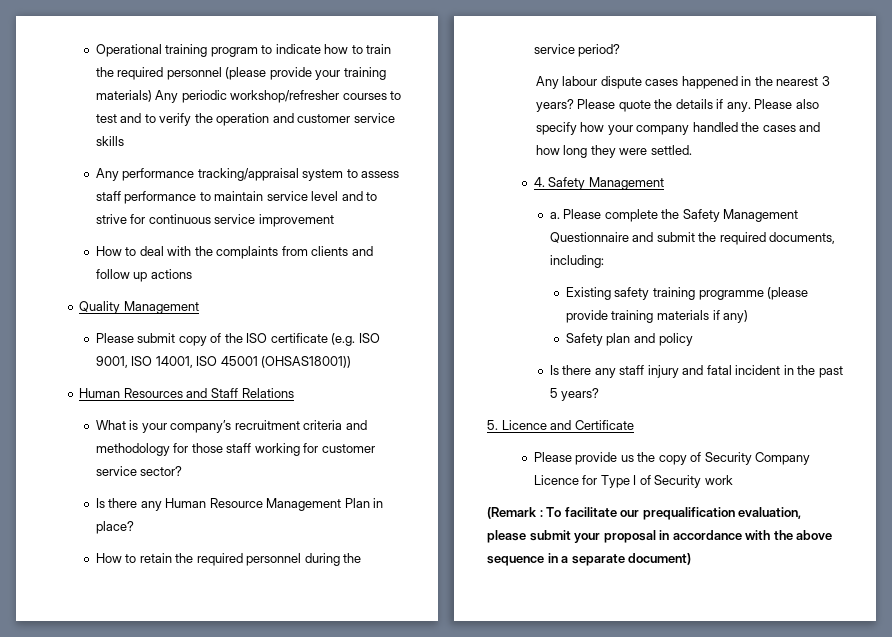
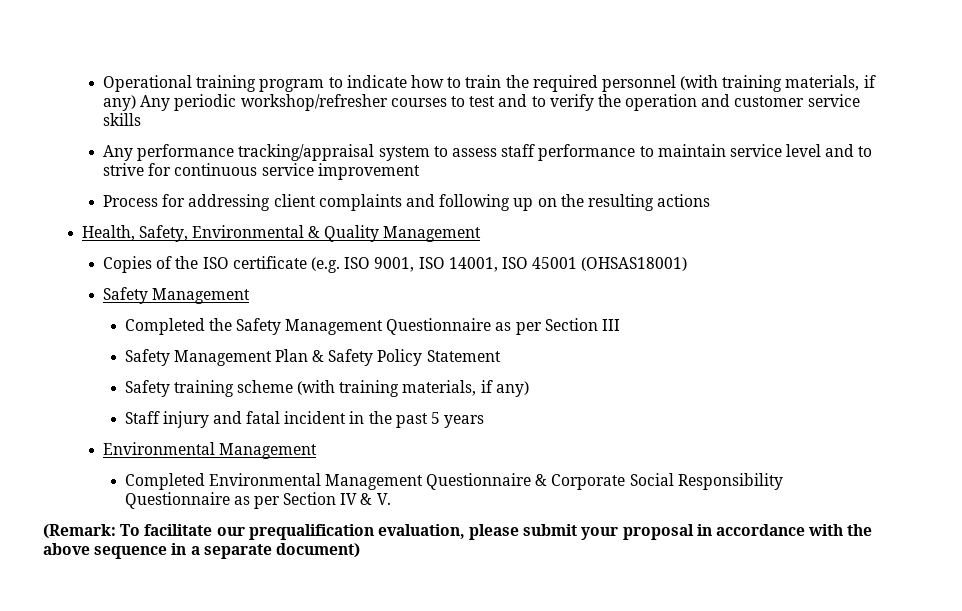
[225,67,386,80] [95,90,152,102] (please provide your training materials) -> [680,75,876,92] [103,95,137,111] (with training materials, if any)
[95,246,373,259] [95,269,192,282] How to deal with the complaints from clients and follow up actions // -> [103,194,711,211] [81,225,321,242] Process for addressing client complaints and following up on the resulting actions // Health, Safety, Environmental &
[95,333,207,346] Please submit copy -> [103,256,153,273] Copies
[261,356,352,368] [79,388,294,398] [95,420,367,433] [95,443,375,456] [95,466,183,476] [95,498,384,511] [95,521,134,534] [95,553,362,566] [533,44,621,57] [535,76,830,89] [535,99,819,112] [535,122,821,135] [535,145,692,158] [533,177,545,187] (OHSAS18001)) // Human Resources and Staff Relations // What is your company’s recruitment criteria and methodology for those staff working for customer service sector? // Is there any Human Resource Management Plan in place? // How to retain the required personnel during the service period? // Any labour dispute cases happened in the nearest 3 years? Please quote the details if any. Please also specify how your company handled the cases and how long they were settled. // 4. -> [581,257,688,271] (OHSAS18001) //
[549,209,658,222] a. Please complete -> [124,318,205,335] Completed
[632,232,836,245] [549,255,604,268] [565,287,809,300] [565,310,749,323] [565,333,693,346] [549,365,645,378] and submit the required documents, including: // Existing safety training programme (please provide training materials if any) // Safety plan and policy // Is there any staff -> [495,318,621,335] [124,349,501,366] [124,380,529,397] [124,411,160,424] as per Section III // Safety Management Plan & Safety Policy Statement // Safety training scheme (with training materials, if any) // Staff
[561,388,600,401] [487,420,634,430] [533,452,811,465] [533,475,733,488] [487,507,543,519] years? // 5. Licence and Certificate // Please provide us the copy of Security Company Licence for Type I of Security work // (Remark : -> [444,415,485,428] [103,442,318,459] [124,473,783,490] [124,492,391,509] [43,524,116,539] years // Environmental Management // Completed Environmental Management Questionnaire & Corporate Social Responsibility Questionnaire as per Section IV & V. // (Remark:

